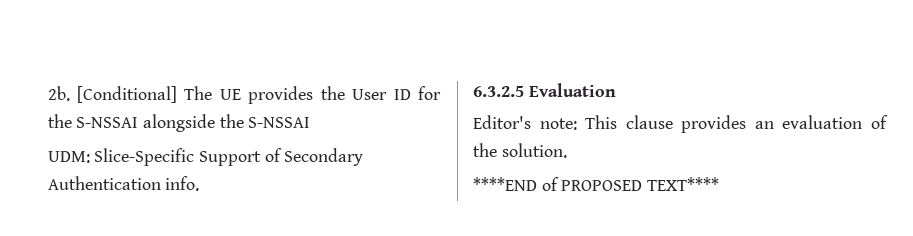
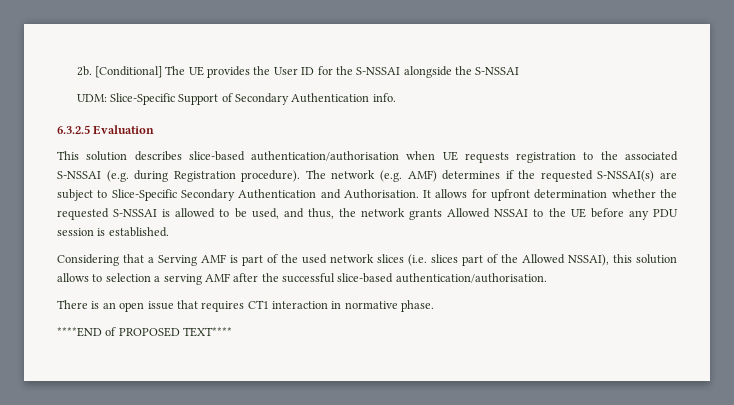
[473,115,888,133] [473,143,567,158] Editor's note: This clause provides an evaluation of the solution. -> [57,151,678,163] [57,170,677,182] [57,189,677,201] [57,208,678,220] [57,227,169,237] [57,254,677,266] [57,273,547,285] [57,300,435,312] This solution describes slice-based authentication/authorisation when UE requests registration to the associated S-NSSAI (e.g. during Registration procedure). The network (e.g. AMF) determines if the requested S-NSSAI(s) are subject to Slice-Specific Secondary Authentication and Authorisation. It allows for upfront determination whether the requested S-NSSAI is allowed to be used, and thus, the network grants Allowed NSSAI to the UE before any PDU session is established. // Considering that a Serving AMF is part of the used network slices (i.e. slices part of the Allowed NSSAI), this solution allows to selection a serving AMF after the successful slice-based authentication/authorisation. // There is an open issue that requires CT1 interaction in normative phase.

